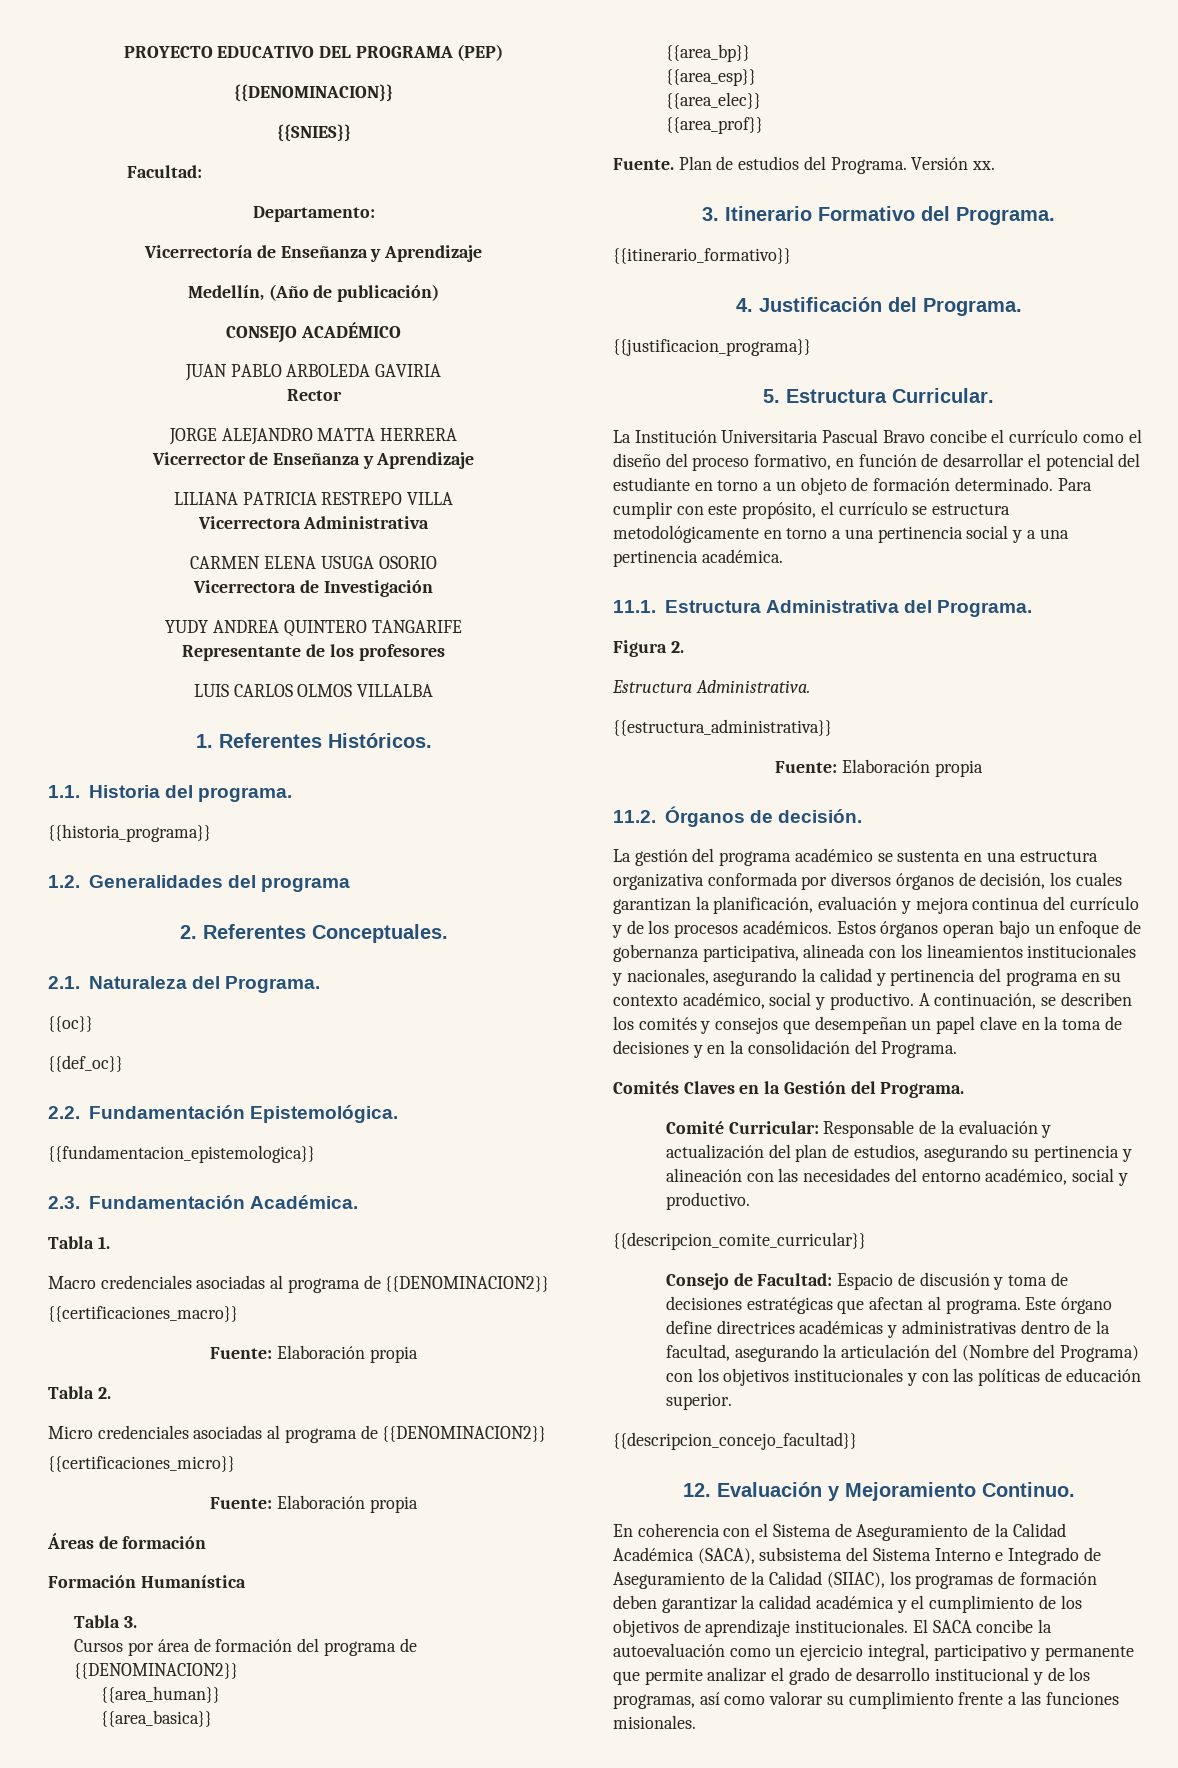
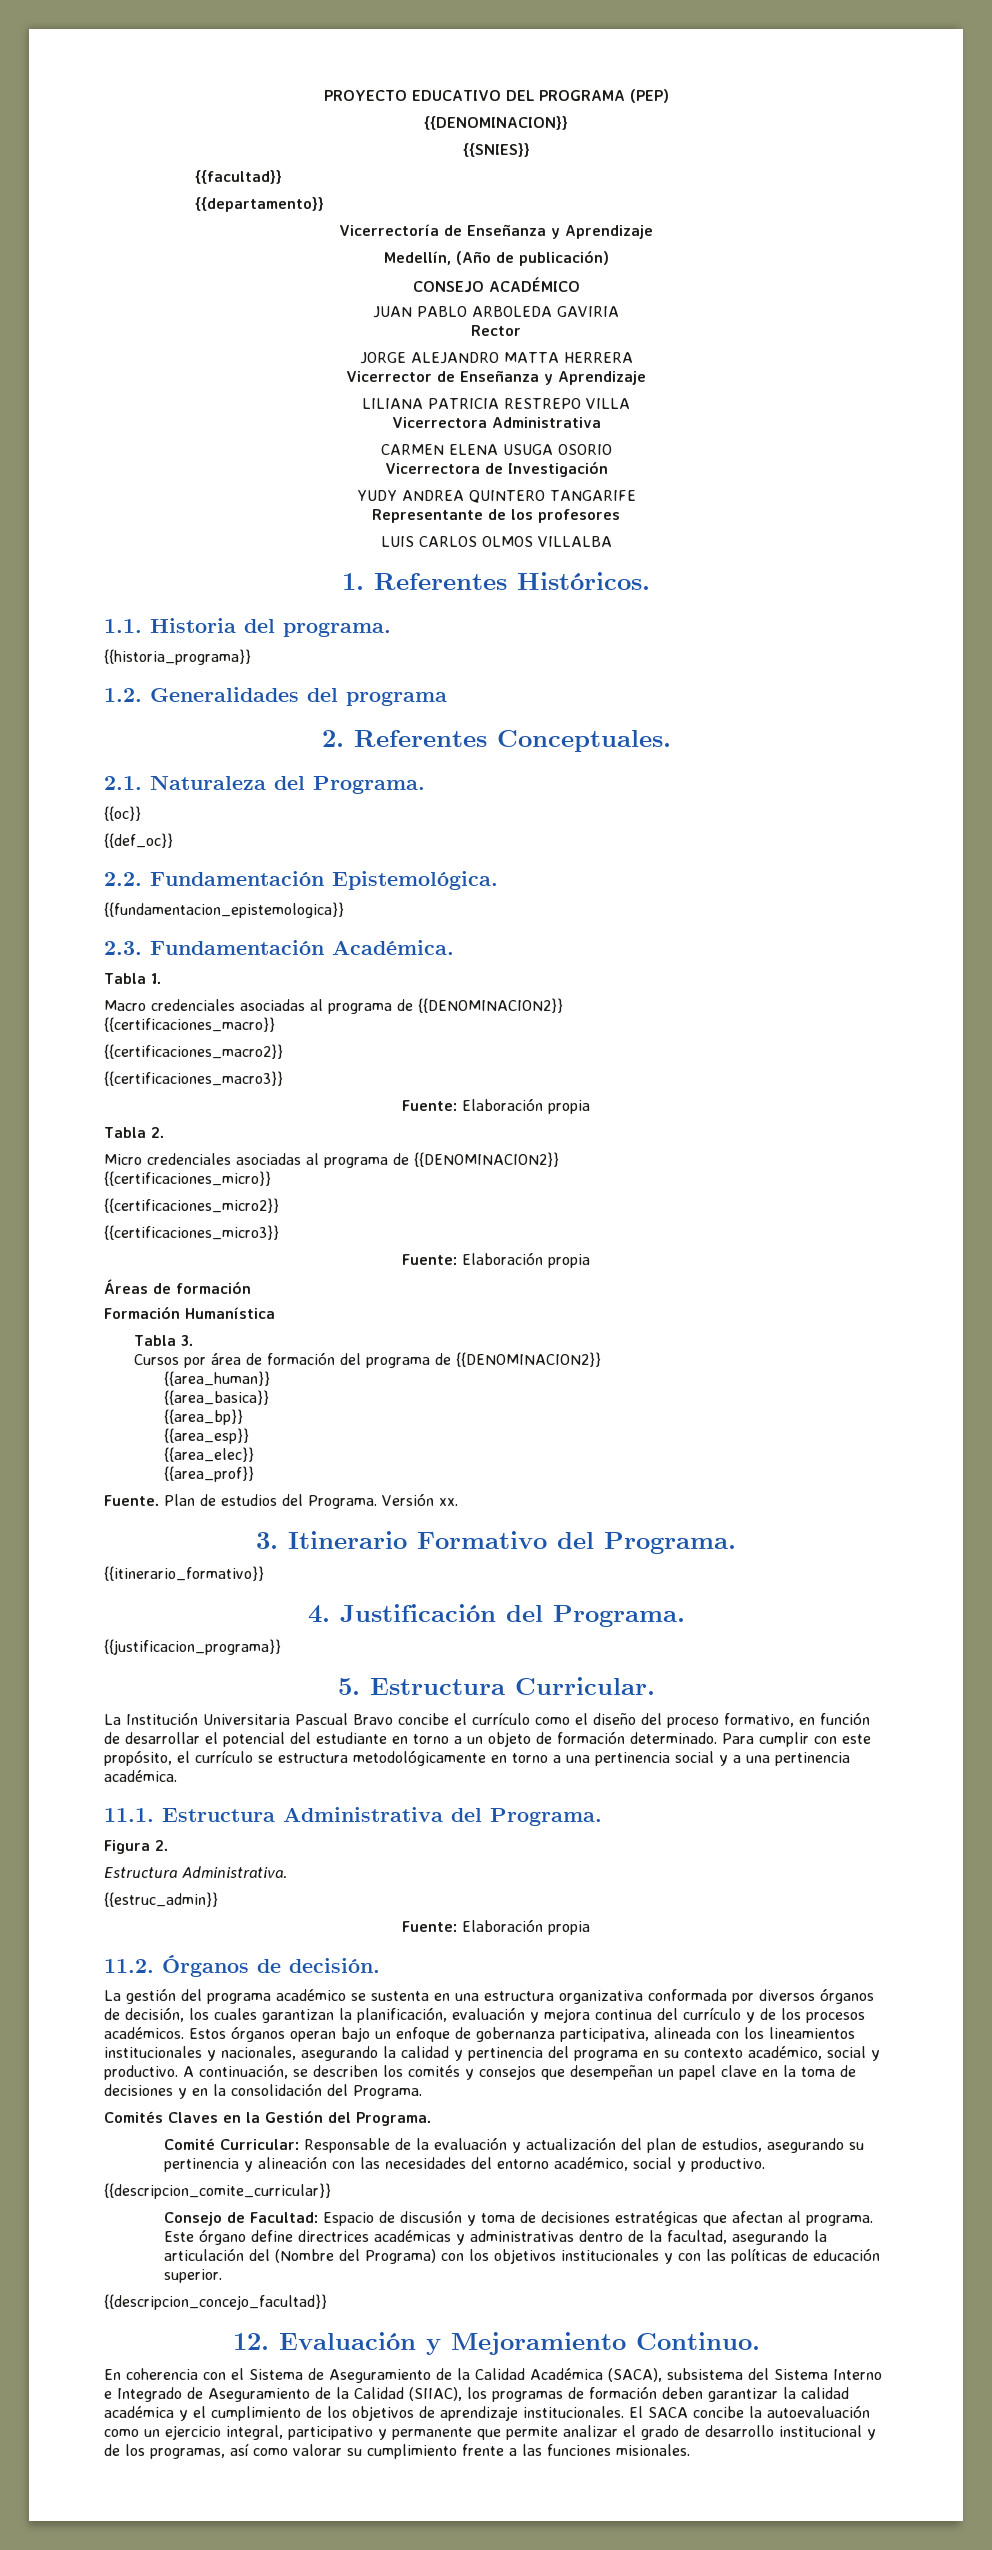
[127,165,203,178] [252,206,375,222] Facultad: // Departamento: -> [194,170,282,184] [194,197,324,212] {{facultad}} // {{departamento}}
(238, 1314) none -> [104,1044,283,1059] [104,1071,283,1086] // {{certificaciones_macro2}} // {{certificaciones_macro3}}
(235, 1464) none -> [104,1198,279,1213] [104,1225,279,1240] // {{certificaciones_micro2}} // {{certificaciones_micro3}}
[613,719,832,736] {{estructura_administrativa}} -> [104,1892,218,1907] {{estruc_admin}}

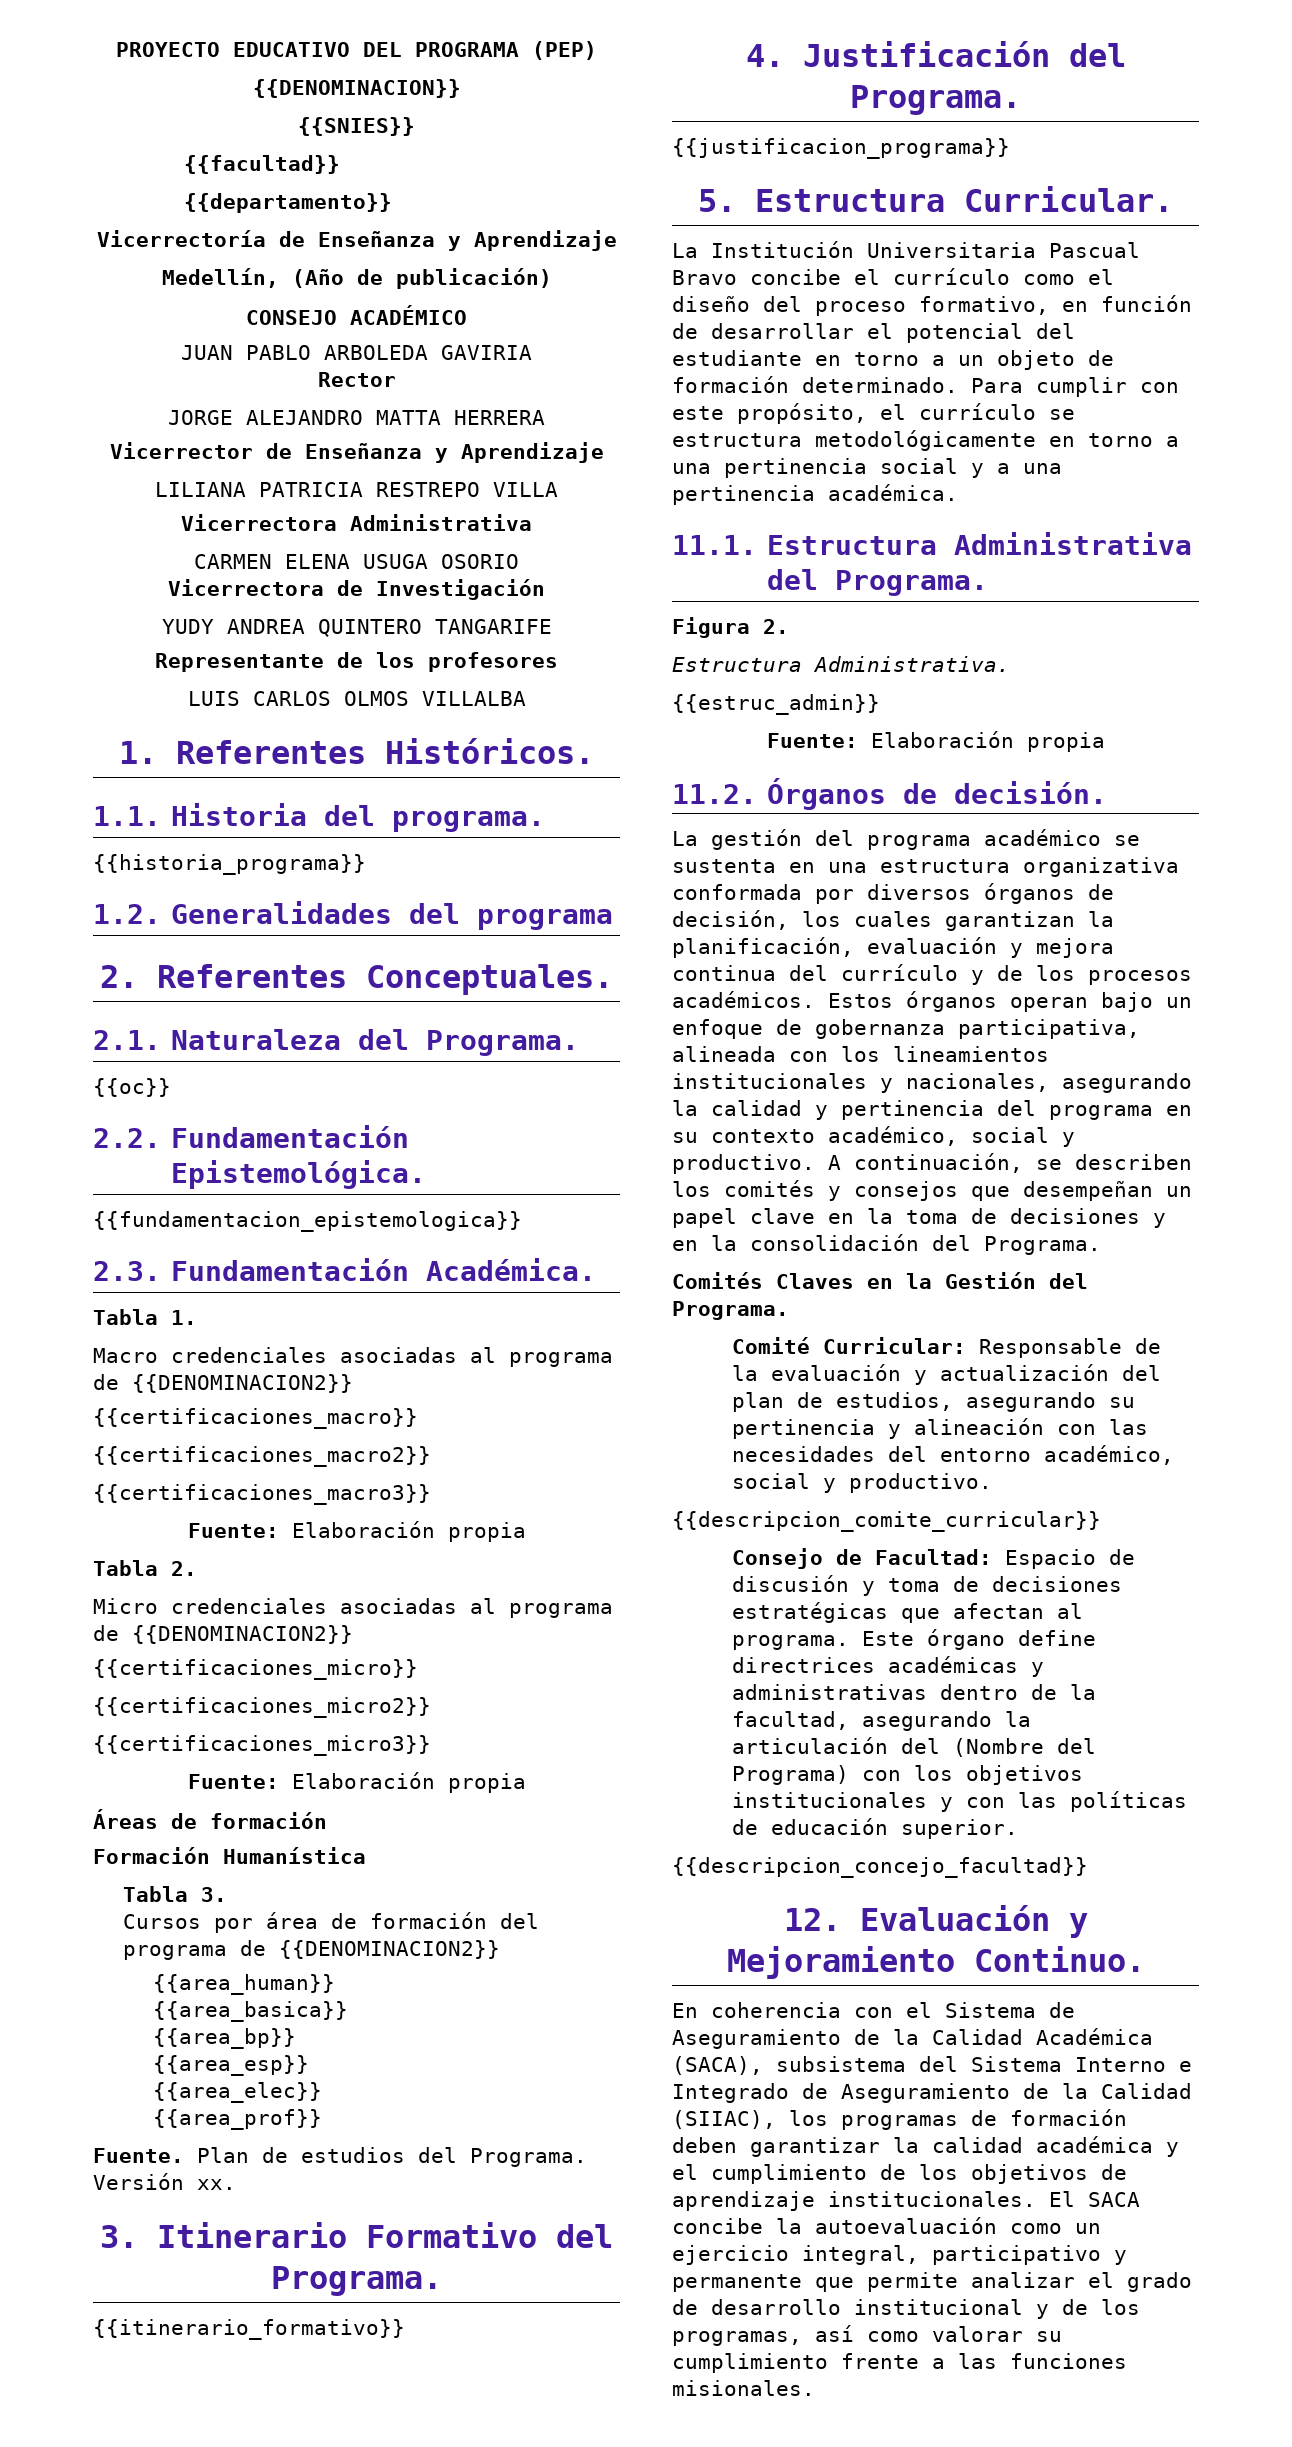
[104,833,173,848] // {{def_oc}} -> (171, 1087) none

